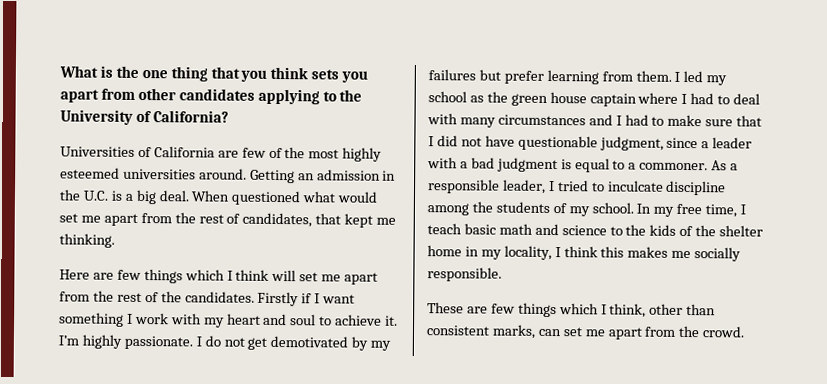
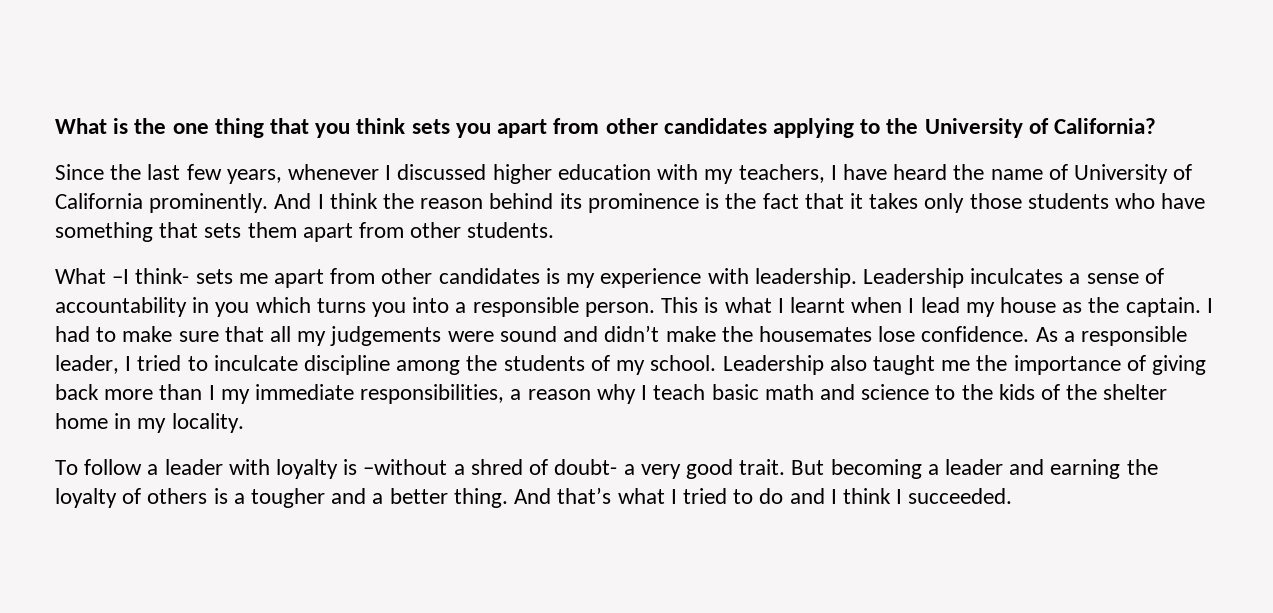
[60,146,383,162] [60,167,397,184] [59,189,379,206] [59,212,397,228] [59,233,115,248] [59,269,379,285] [59,290,356,307] [59,312,399,328] [58,334,392,351] [428,69,728,86] [428,91,761,107] [427,113,613,128] Universities of California are few of the most highly esteemed universities around. Getting an admission in the U.C. is a big deal. When questioned what would set me apart from the rest of candidates, that kept me thinking. // Here are few things which I think will set me apart from the rest of the candidates. Firstly if I want something I work with my heart and soul to achieve it. I’m highly passionate. I do not get demotivated by my failures but prefer learning from them. I led my school as the green house captain where I had to deal with many circumstances and -> [55,164,1193,184] [55,193,1206,213] [55,222,555,242] [55,268,1164,288] [55,297,1201,317] Since the last few years, whenever I discussed higher education with my teachers, I have heard the name of University of California prominently. And I think the reason behind its prominence is the fact that it takes only those students who have something that sets them apart from other students. // What –I think- sets me apart from other candidates is my experience with leadership. Leadership inculcates a sense of accountability in you which turns you into a responsible person. This is what I learnt when I lead my house as the captain.
[428,135,753,151] [427,157,709,173] I did not have questionable judgment, since a leader with a bad judgment is equal to a commoner. -> [270,325,1030,346] all my judgements were sound and didn’t make the housemates lose confidence.
[636,203,738,218] In my free time, -> [722,355,1206,375] [55,384,636,404] Leadership also taught me the importance of giving back more than I my immediate responsibilities, a reason why
[503,245,742,262] [427,267,502,282] [427,302,717,318] [426,324,746,340] locality, I think this makes me socially responsible. // These are few things which I think, other than consistent marks, can set me apart from the crowd. -> [171,413,244,433] [55,459,1158,479] [55,487,1013,508] locality. // To follow a leader with loyalty is –without a shred of doubt- a very good trait. But becoming a leader and earning the loyalty of others is a tougher and a better thing. And that’s what I tried to do and I think I succeeded.

